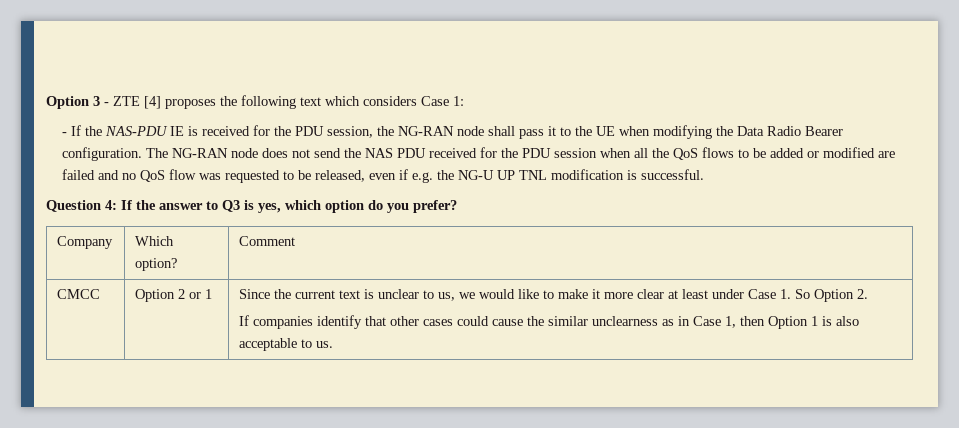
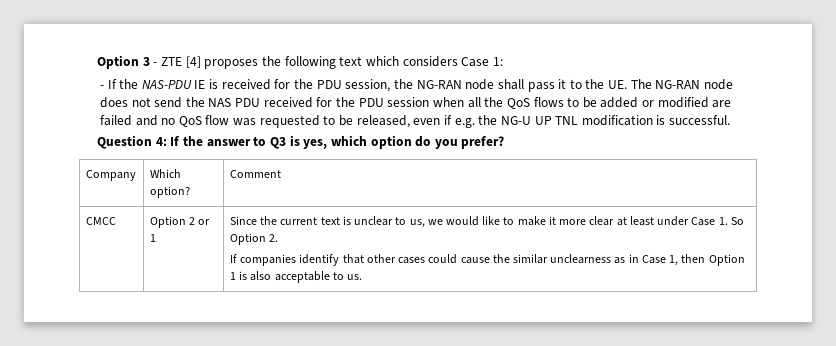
[596,125,844,139] [62,147,143,161] UE when modifying the Data Radio Bearer configuration. -> [608,80,628,89] UE.

